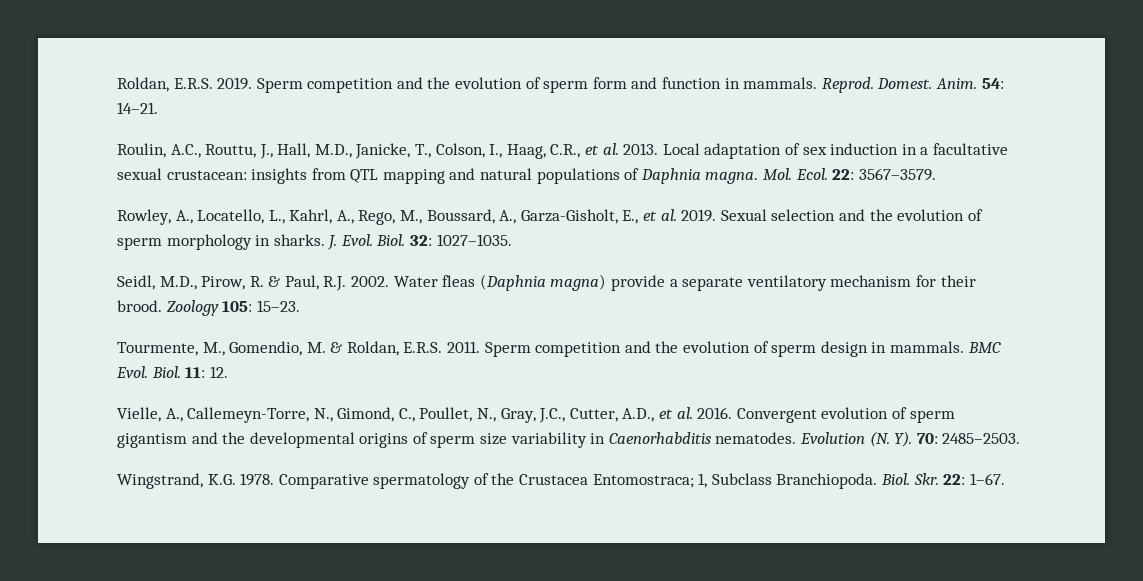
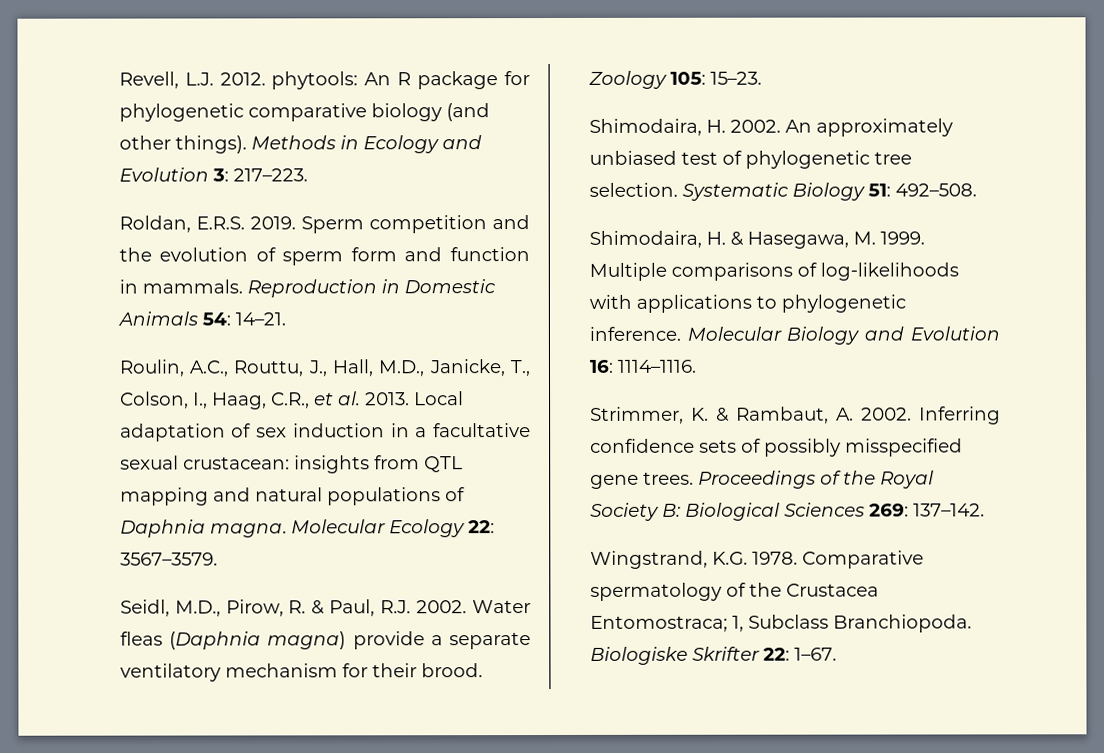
(116, 84) none -> [118,71,531,90] [118,103,490,122] [118,135,482,154] [118,167,308,182] Revell, L.J. 2012. phytools: An R package for phylogenetic comparative biology (and other things). Methods in Ecology and Evolution 3: 217–223. //
[821,77,977,93] Reprod. Domest. Anim. -> [246,279,496,298] [117,311,198,326] Reproduction in Domestic Animals
[763,168,828,180] Mol. Ecol. -> [290,519,465,538] Molecular Ecology
[116,209,983,225] [116,234,512,250] // Rowley, A., Locatello, L., Kahrl, A., Rego, M., Boussard, A., Garza-Gisholt, E., et al. 2019. Sexual selection and the evolution of sperm morphology in sharks. J. Evol. Biol. 32: 1027–1035. -> (218, 559) none
[116,341,1001,357] [115,366,228,378] [116,407,955,423] [116,431,1021,448] Tourmente, M., Gomendio, M. & Roldan, E.R.S. 2011. Sperm competition and the evolution of sperm design in mammals. BMC Evol. Biol. 11: 12. // Vielle, A., Callemeyn-Torre, N., Gimond, C., Poullet, N., Gray, J.C., Cutter, A.D., et al. 2016. Convergent evolution of sperm gigantism and the developmental origins of sperm size variability in Caenorhabditis nematodes. Evolution (N. Y). 70: 2485–2503. -> [588,118,953,137] [588,150,912,169] [588,182,977,201] [588,230,925,249] [588,262,959,281] [588,294,906,313] [588,326,1001,345] [588,359,696,373] [589,406,1001,425] [589,438,963,457] [589,470,934,489] [589,502,985,521] Shimodaira, H. 2002. An approximately unbiased test of phylogenetic tree selection. Systematic Biology 51: 492–508. // Shimodaira, H. & Hasegawa, M. 1999. Multiple comparisons of log-likelihoods with applications to phylogenetic inference. Molecular Biology and Evolution 16: 1114–1116. // Strimmer, K. & Rambaut, A. 2002. Inferring confidence sets of possibly misspecified gene trees. Proceedings of the Royal Society B: Biological Sciences 269: 137–142.
[881,473,939,485] Biol. Skr. -> [589,646,760,665] Biologiske Skrifter

